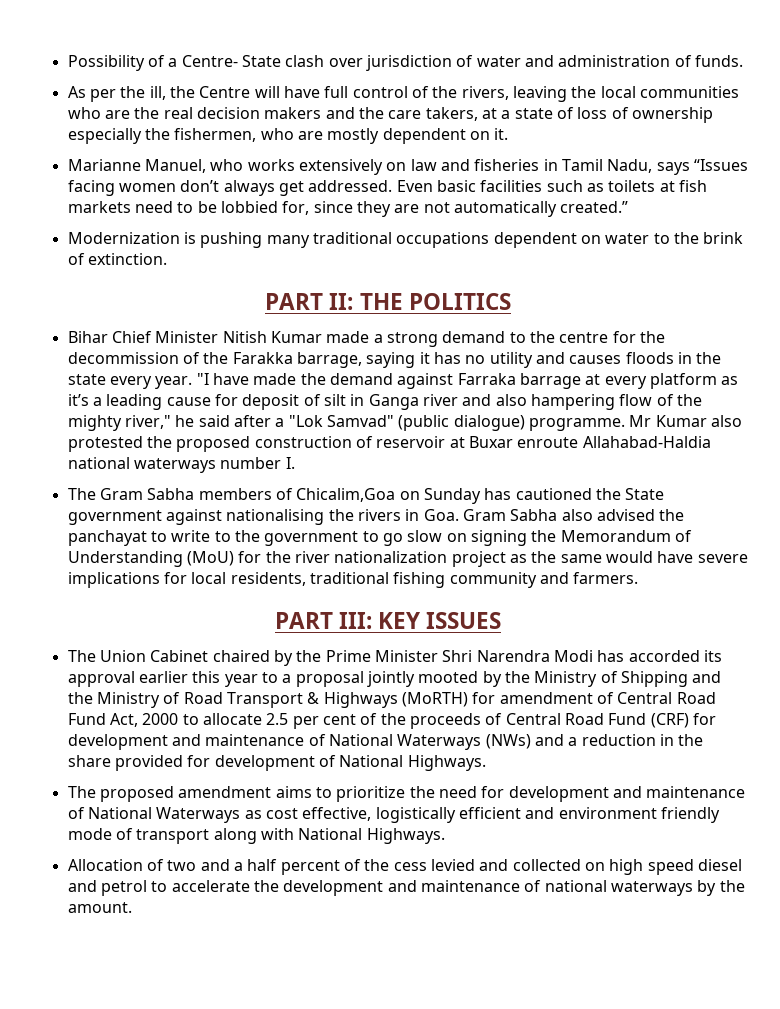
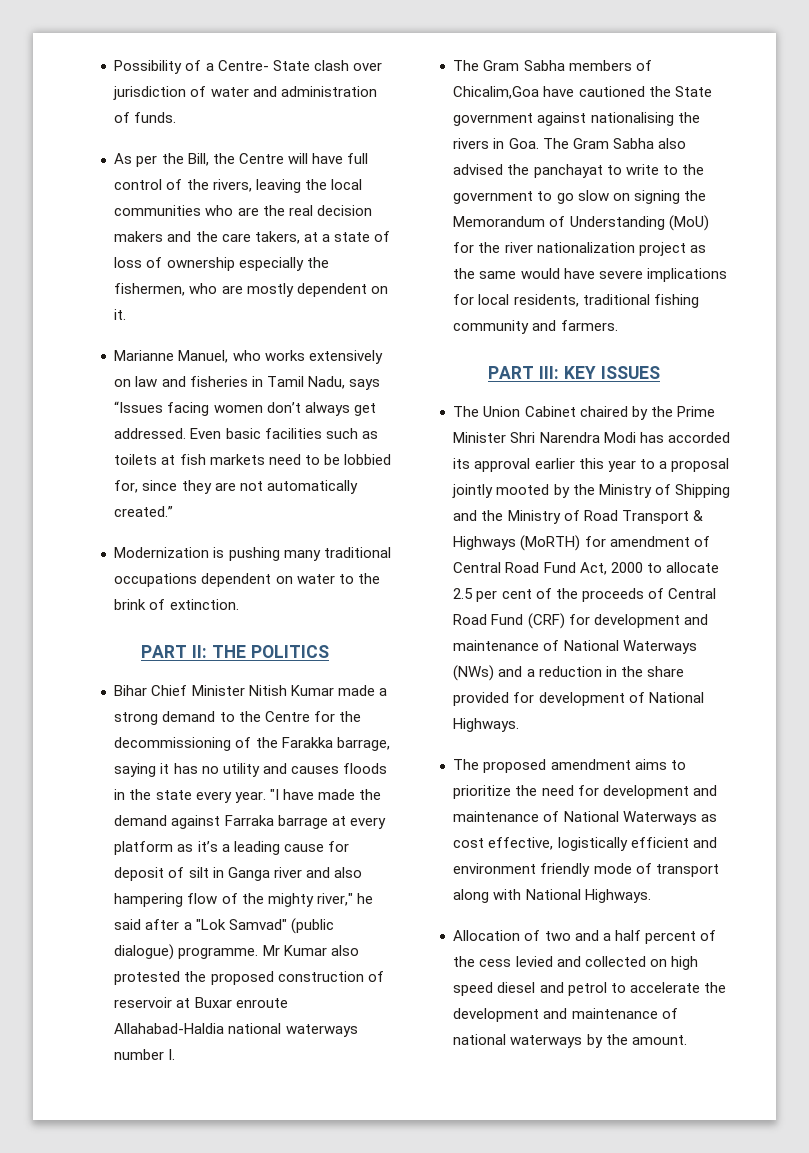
[149,86,166,100] ill, -> [187,153,209,166] Bill,
[559,331,665,343] [67,352,179,364] centre for the decommission -> [264,711,361,722] [114,737,232,751] Centre for the decommissioning
[399,488,512,504] on Sunday has -> [543,86,575,97] have
(459, 515) none -> [542,138,569,149] The

